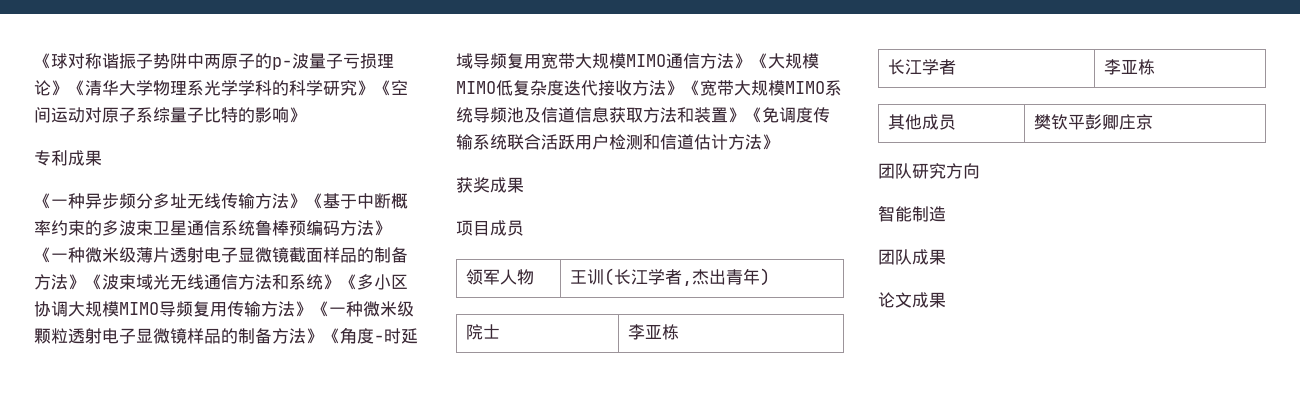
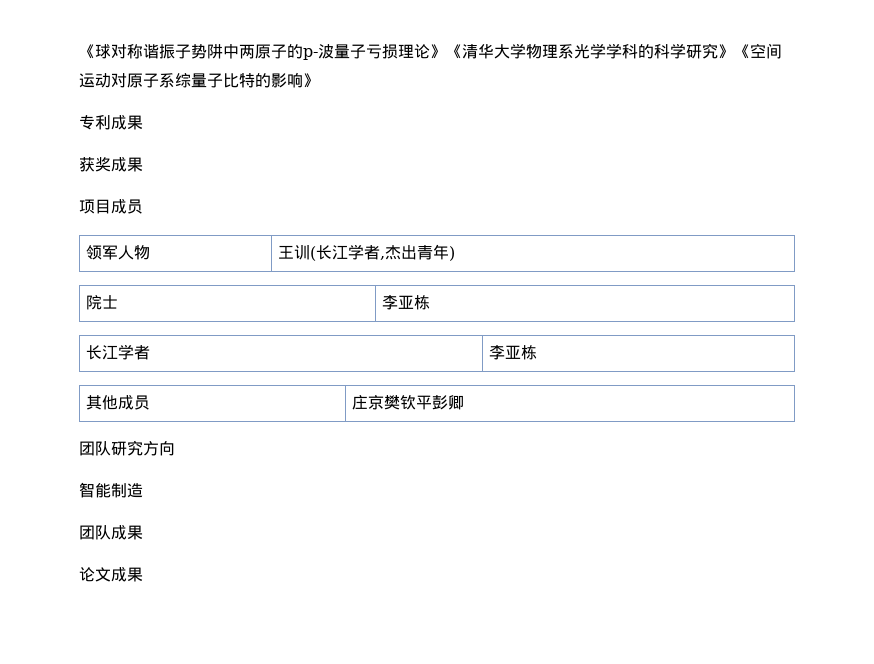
[34,193,408,209] [34,220,391,236] [34,247,408,263] [34,274,408,290] [34,301,414,317] [34,327,418,344] [456,53,819,69] [456,80,842,96] [456,107,830,123] [456,134,779,150] // 《一种异步频分多址无线传输方法》《基于中断概率约束的多波束卫星通信系统鲁棒预编码方法》《一种微米级薄片透射电子显微镜截面样品的制备方法》《波束域光无线通信方法和系统》《多小区协调大规模MIMO导频复用传输方法》《一种微米级颗粒透射电子显微镜样品的制备方法》《角度-时延域导频复用宽带大规模MIMO通信方法》《大规模MIMO低复杂度迭代接收方法》《宽带大规模MIMO系统导频池及信道信息获取方法和装置》《免调度传输系统联合活跃用户检测和信道估计方法》 -> (143, 122) none
(956, 122) none -> [351,395,384,410] 庄京
[1118,114,1153,130] 庄京 -> (464, 402) none

